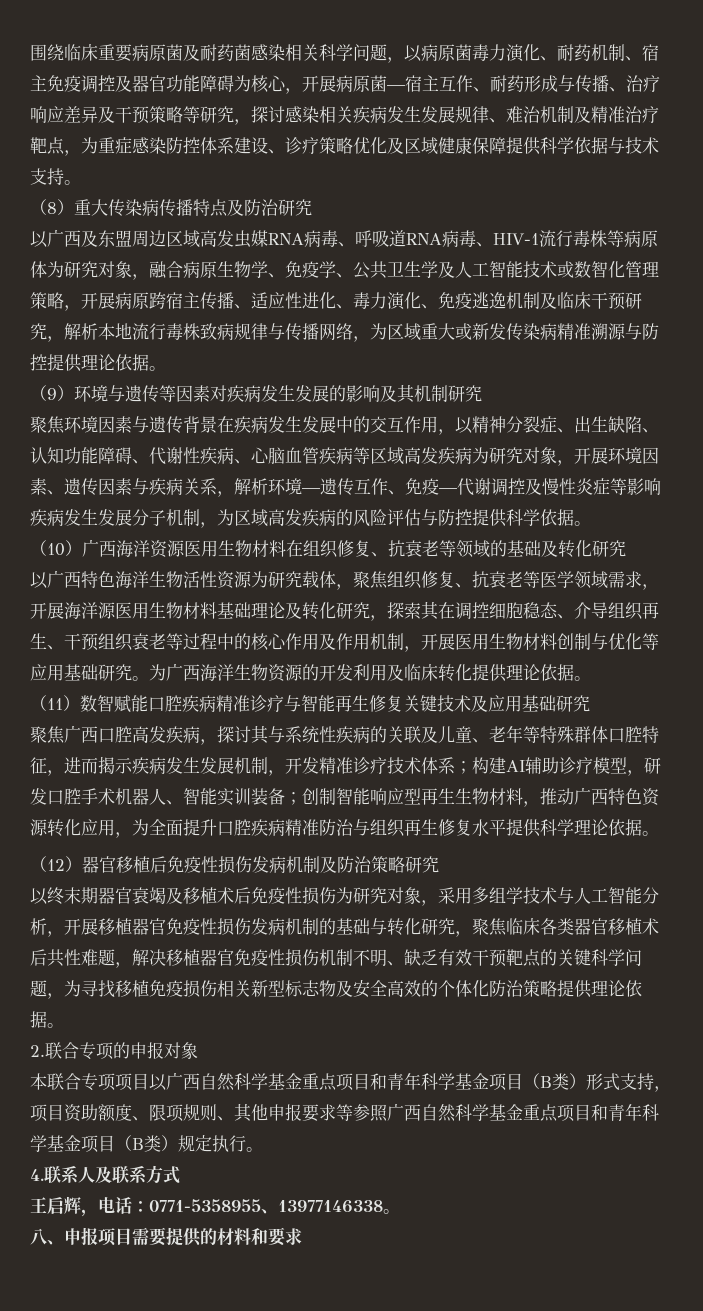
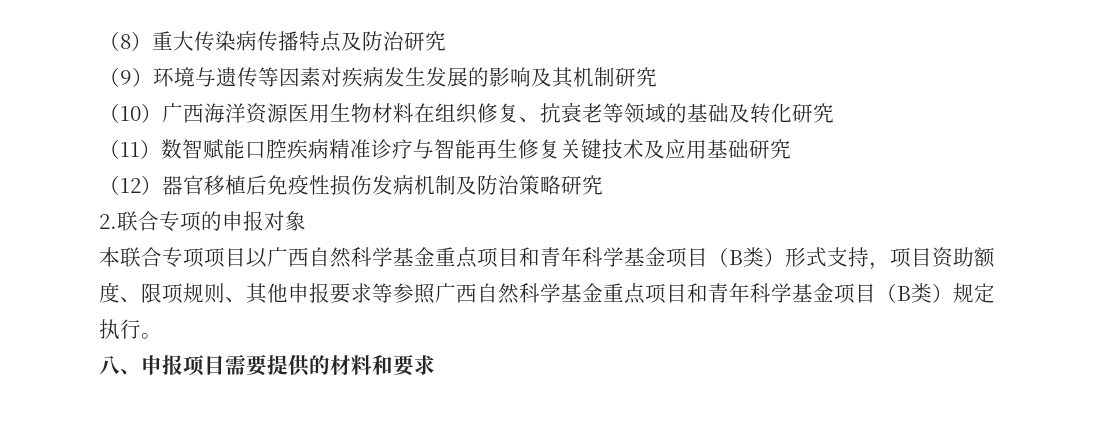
[30,44,659,63] [30,75,660,94] [30,106,659,125] [30,137,659,156] [30,168,81,185] 围绕临床重要病原菌及耐药菌感染相关科学问题，以病原菌毒力演化、耐药机制、宿主免疫调控及器官功能障碍为核心，开展病原菌—宿主互作、耐药形成与传播、治疗响应差异及干预策略等研究，探讨感染相关疾病发生发展规律、难治机制及精准治疗靶点，为重症感染防控体系建设、诊疗策略优化及区域健康保障提供科学依据与技术支持。 // -> (99, 41) none
[30,229,658,248] [30,261,659,280] [30,292,642,311] [30,323,659,342] [30,354,166,372] // 以广西及东盟周边区域高发虫媒RNA病毒、呼吸道RNA病毒、HIV-1流行毒株等病原体为研究对象，融合病原生物学、免疫学、公共卫生学及人工智能技术或数智化管理策略，开展病原跨宿主传播、适应性进化、毒力演化、免疫逃逸机制及临床干预研究，解析本地流行毒株致病规律与传播网络，为区域重大或新发传染病精准溯源与防控提供理论依据。 -> (446, 41) none
[30,416,659,435] [30,447,659,466] [30,478,661,497] [30,509,591,528] // 聚焦环境因素与遗传背景在疾病发生发展中的交互作用，以精神分裂症、出生缺陷、认知功能障碍、代谢性疾病、心脑血管疾病等区域高发疾病为研究对象，开展环境因素、遗传因素与疾病关系，解析环境—遗传互作、免疫—代谢调控及慢性炎症等影响疾病发生发展分子机制，为区域高发疾病的风险评估与防控提供科学依据。 -> (657, 77) none
[30,570,659,590] [30,601,659,621] [30,633,659,652] [30,663,591,682] // 以广西特色海洋生物活性资源为研究载体，聚焦组织修复、抗衰老等医学领域需求，开展海洋源医用生物材料基础理论及转化研究，探索其在调控细胞稳态、介导组织再生、干预组织衰老等过程中的核心作用及作用机制，开展医用生物材料创制与优化等应用基础研究。为广西海洋生物资源的开发利用及临床转化提供理论依据。 -> (834, 113) none
[30,725,659,745] [30,756,661,776] [30,787,660,807] [30,819,659,838] // 聚焦广西口腔高发疾病，探讨其与系统性疾病的关联及儿童、老年等特殊群体口腔特征，进而揭示疾病发生发展机制，开发精准诊疗技术体系；构建AI辅助诊疗模型，研发口腔手术机器人、智能实训装备；创制智能响应型再生生物材料，推动广西特色资源转化应用，为全面提升口腔疾病精准防治与组织再生修复水平提供科学理论依据。 -> (791, 149) none
[30,887,659,906] [30,918,659,937] [30,949,642,968] [30,980,642,999] [30,1011,64,1028] // 以终末期器官衰竭及移植术后免疫性损伤为研究对象，采用多组学技术与人工智能分析，开展移植器官免疫性损伤发病机制的基础与转化研究，聚焦临床各类器官移植术后共性难题，解决移植器官免疫性损伤机制不明、缺乏有效干预靶点的关键科学问题，为寻找移植免疫损伤相关新型标志物及安全高效的个体化防治策略提供理论依据。 -> (603, 185) none
[30,1165,180,1184] [30,1196,400,1217] // 4.联系人及联系方式 // 王启辉，电话：0771-5358955、13977146338。 -> (162, 336) none

